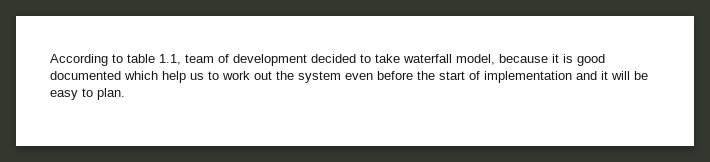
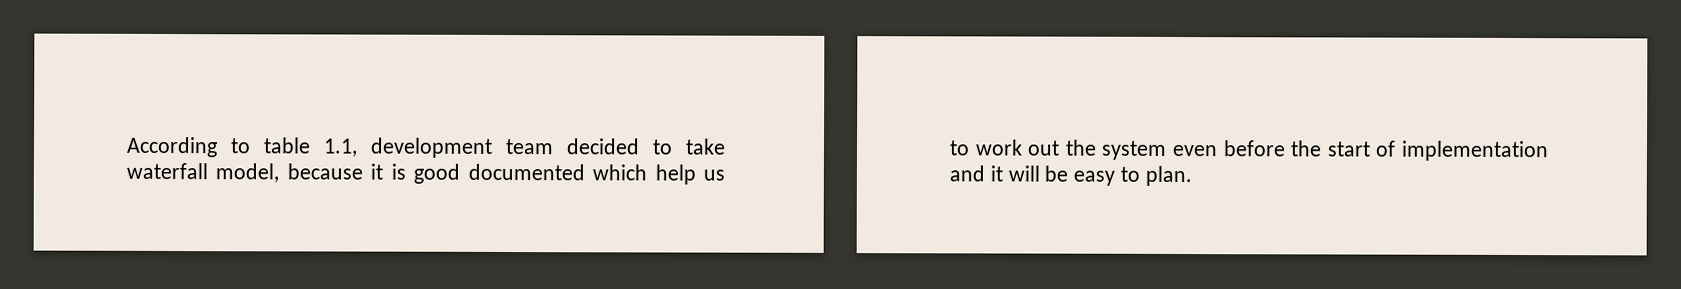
[185,54,307,66] team of development -> [370,137,554,158] development team

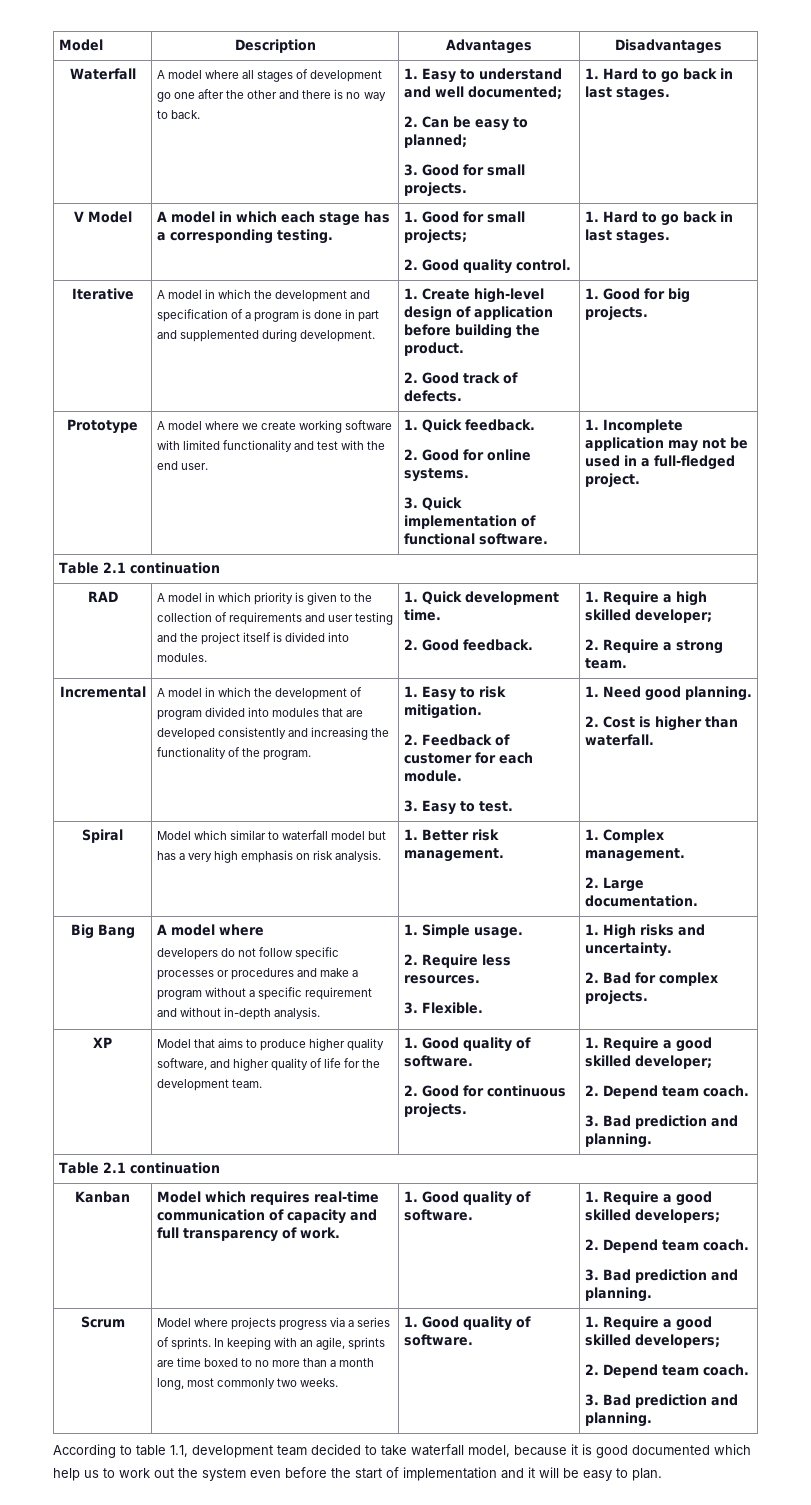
(126, 147) none -> [58,39,103,51] [234,39,316,53] [446,39,532,54] [615,39,722,54] [69,68,136,80] [156,69,383,82] [156,89,386,102] [156,110,200,119] [403,68,562,83] [403,86,562,99] [403,116,528,131] [403,134,467,148] [403,164,525,176] [403,182,467,197] [584,68,733,83] [584,86,670,101] [73,211,132,223] [156,211,390,226] [156,229,333,244] [403,211,525,223] [403,229,467,244] [403,259,571,274] [584,211,733,226] [584,229,670,244] [71,288,134,300] [156,289,371,302] [156,309,380,322] [156,329,375,342] [403,288,544,303] [403,306,553,321] [403,324,540,339] [403,342,464,356] [403,372,518,384] [403,390,462,402] [584,288,690,303] [584,306,648,321] [67,419,138,434] [156,420,393,433] [156,440,386,452] [156,461,208,470] [403,419,535,433] [403,449,531,461] [403,468,469,482] [403,497,462,511] [403,515,536,529] [403,533,548,545] [584,419,683,433] [584,437,748,452] [584,455,735,470] [584,473,640,488] [58,562,220,574] [87,591,118,602] [156,592,373,605] [156,612,394,625] [156,632,350,645] [156,653,207,662] [403,591,559,605] [403,609,441,621] [403,639,533,651] [584,591,707,606] [584,609,712,623] [584,639,723,654] [584,658,627,669] [59,686,146,698] [156,687,363,700] [156,707,364,720] [156,727,390,740] [156,747,311,760] [403,686,506,701] [403,704,482,719] [403,734,510,746] [403,752,533,764] [403,770,462,782] [403,800,513,815] [584,686,752,701] [584,716,738,731] [584,734,654,746] [82,829,123,843] [156,830,387,840] [156,850,382,863] [403,829,499,841] [403,848,504,862] [584,829,664,843] [584,848,685,862] [584,877,644,892] [584,895,698,907] [70,924,135,939] [156,924,264,936] [156,947,340,960] [156,968,359,980] [156,987,373,1000] [156,1007,320,1020] [403,924,523,939] [403,954,511,968] [403,975,480,984] [403,1002,483,1014] [584,924,705,939] [584,942,672,957] [584,972,718,986] [584,990,648,1005] [93,1037,112,1048] [156,1038,385,1051] [156,1058,381,1071] [156,1079,262,1091] [403,1037,531,1052] [403,1055,473,1067] [403,1085,566,1097] [403,1103,467,1118] [584,1037,712,1052] [584,1055,712,1069] [584,1085,749,1099] [584,1115,738,1129] [584,1133,652,1148] [58,1162,220,1174] [75,1191,130,1203] [156,1191,379,1205] [156,1209,377,1224] [156,1227,340,1242] [403,1191,531,1206] [403,1209,473,1221] [584,1191,712,1206] [584,1209,720,1223] [584,1239,749,1253] [584,1269,738,1283] [584,1287,652,1302] [80,1316,125,1328] [156,1317,391,1330] [156,1337,386,1350] [156,1357,375,1367] [156,1378,339,1390] [403,1316,531,1331] [403,1334,473,1346] [584,1316,712,1331] [584,1334,720,1348] [584,1364,749,1378] [584,1394,738,1408] [584,1412,652,1427] Model | Description | Advantages | Disadvantages // Waterfall | A model where all stages of development go one after the other and there is no way to back. | 1. Easy to understand and well documented; // 2. Can be easy to planned; // 3. Good for small projects. | 1. Hard to go back in last stages. // V Model | A model in which each stage has a corresponding testing. | 1. Good for small projects; // 2. Good quality control. | 1. Hard to go back in last stages. // Iterative | A model in which the development and specification of a program is done in part and supplemented during development. | 1. Create high-level design of application before building the product. // 2. Good track of defects. | 1. Good for big projects. // Prototype | A model where we create working software with limited functionality and test with the end user. | 1. Quick feedback. // 2. Good for online systems. // 3. Quick implementation of functional software. | 1. Incomplete application may not be used in a full-fledged project. // Table 2.1 continuation // RAD | A model in which priority is given to the collection of requirements and user testing and the project itself is divided into modules. | 1. Quick development time. // 2. Good feedback. | 1. Require a high skilled developer; // 2. Require a strong team. // Incremental | A model in which the development of program divided into modules that are developed consistently and increasing the functionality of the program. | 1. Easy to risk mitigation. // 2. Feedback of customer for each module. // 3. Easy to test. | 1. Need good planning. // 2. Cost is higher than waterfall. // Spiral | Model which similar to waterfall model but has a very high emphasis on risk analysis. | 1. Better risk management. | 1. Complex management. // 2. Large documentation. // Big Bang | A model where // developers do not follow specific processes or procedures and make a program without a specific requirement and without in-depth analysis. | 1. Simple usage. // 2. Require less resources. // 3. Flexible. | 1. High risks and uncertainty. // 2. Bad for complex projects. // XP | Model that aims to produce higher quality software, and higher quality of life for the development team. | 1. Good quality of software. // 2. Good for continuous projects. | 1. Require a good skilled developer; // 2. Depend team coach. // 3. Bad prediction and planning. // Table 2.1 continuation // Kanban | Model which requires real-time communication of capacity and full transparency of work. | 1. Good quality of software. | 1. Require a good skilled developers; // 2. Depend team coach. // 3. Bad prediction and planning. // Scrum | Model where projects progress via a series of sprints. In keeping with an agile, sprints are time boxed to no more than a month long, most commonly two weeks. | 1. Good quality of software. | 1. Require a good skilled developers; // 2. Depend team coach. // 3. Bad prediction and planning. //

